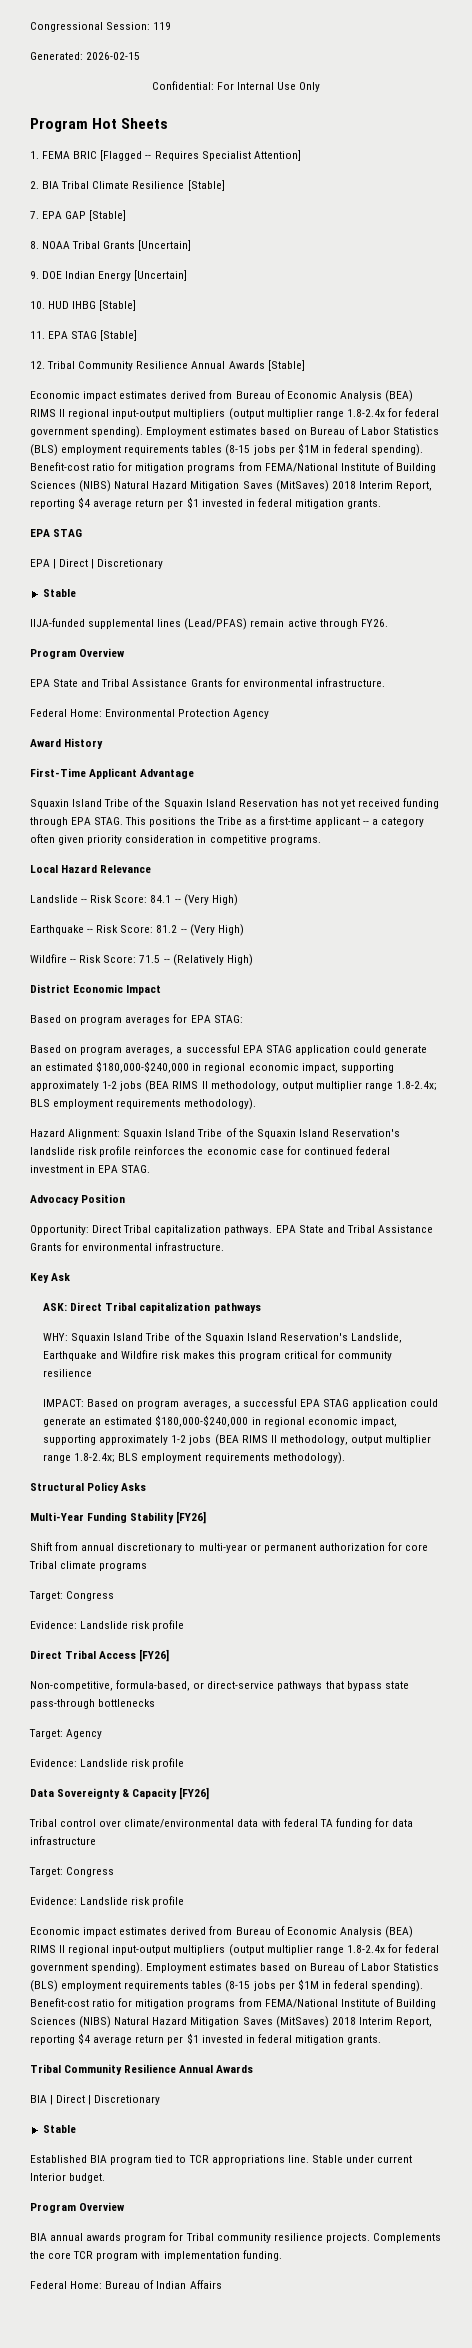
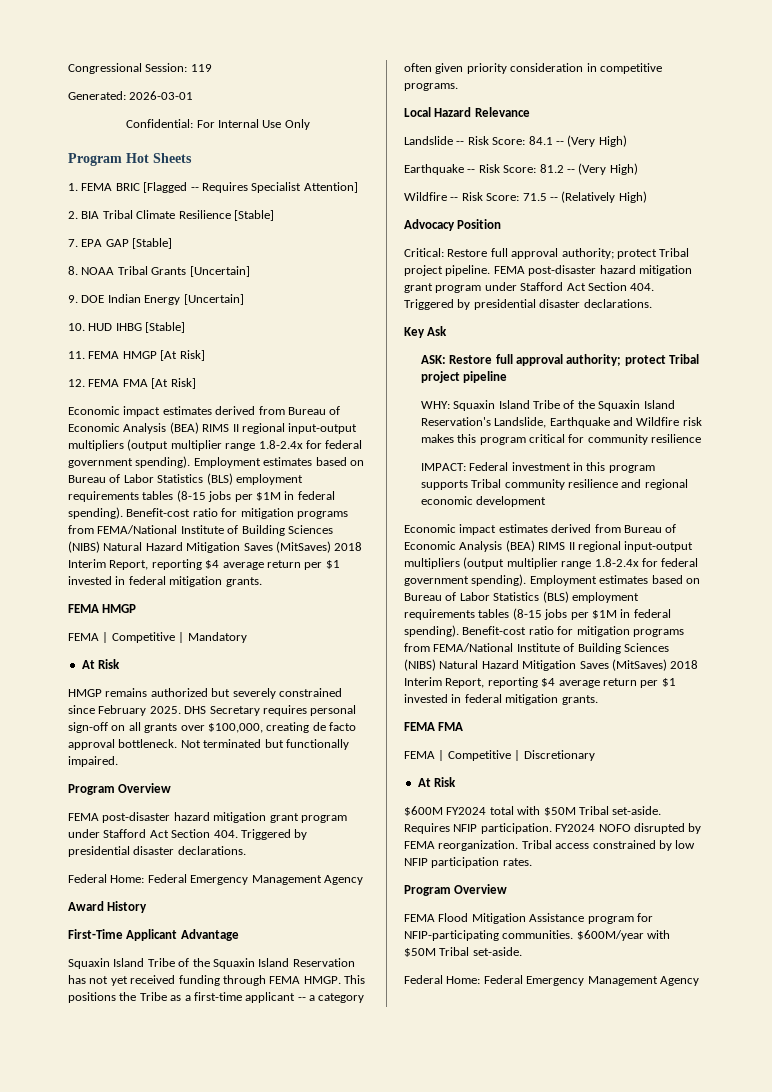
[86,52,141,60] 2026-02-15 -> [129,91,194,100] 2026-03-01
[48,330,138,341] [30,360,305,371] EPA STAG [Stable] // 12. Tribal Community Resilience Annual Awards [Stable] -> [88,350,205,361] [68,378,196,389] FEMA HMGP [At Risk] // 12. FEMA FMA [At Risk]
[30,529,83,537] [30,559,164,569] [42,589,76,597] [30,618,388,630] [30,648,126,659] [30,678,385,687] [30,709,231,717] EPA STAG // EPA | Direct | Discretionary // Stable // IIJA-funded supplemental lines (Lead/PFAS) remain active through FY26. // Program Overview // EPA State and Tribal Assistance Grants for environmental infrastructure. // Federal Home: Environmental Protection -> [68,604,137,613] [68,632,247,643] [81,659,121,669] [68,688,342,699] [68,705,357,716] [68,722,356,733] [68,739,349,750] [68,756,118,767] [68,783,172,795] [68,812,347,823] [68,829,308,840] [68,846,246,857] [68,874,322,885] FEMA HMGP // FEMA | Competitive | Mandatory // At Risk // HMGP remains authorized but severely constrained since February 2025. DHS Secretary requires personal sign-off on all grants over $100,000, creating de facto approval bottleneck. Not terminated but functionally impaired. // Program Overview // FEMA post-disaster hazard mitigation grant program under Stafford Act Section 404. Triggered by presidential disaster declarations. // Federal Home: Federal Emergency Management
[71,817,124,825] EPA STAG. -> [269,976,341,984] FEMA HMGP.
[30,984,162,995] [30,1014,243,1025] [30,1044,428,1055] [30,1061,394,1073] [30,1080,438,1092] [30,1098,257,1110] [30,1128,400,1139] [30,1146,390,1157] [30,1165,151,1173] [30,1194,126,1205] [30,1225,433,1235] [30,1242,225,1251] [30,1273,71,1283] [43,1302,261,1313] District Economic Impact // Based on program averages for EPA STAG: // Based on program averages, a successful EPA STAG application could generate an estimated $180,000-$240,000 in regional economic impact, supporting approximately 1-2 jobs (BEA RIMS II methodology, output multiplier range 1.8-2.4x; BLS employment requirements methodology). // Hazard Alignment: Squaxin Island Tribe of the Squaxin Island Reservation's landslide risk profile reinforces the economic case for continued federal investment in EPA STAG. // Advocacy Position // Opportunity: Direct Tribal capitalization pathways. EPA State and Tribal Assistance Grants for environmental infrastructure. // Key Ask // ASK: Direct Tribal capitalization pathways -> [404,219,502,231] [404,248,690,259] [404,265,692,276] [404,282,655,293] [404,299,652,310] [404,326,448,338] [420,354,700,366] [420,371,508,383] Advocacy Position // Critical: Restore full approval authority; protect Tribal project pipeline. FEMA post-disaster hazard mitigation grant program under Stafford Act Section 404. Triggered by presidential disaster declarations. // Key Ask // ASK: Restore full approval authority; protect Tribal project pipeline
[87,1398,439,1409] [43,1415,397,1427] [43,1434,432,1446] [43,1452,345,1464] [30,1482,147,1493] [30,1511,207,1524] [30,1542,429,1553] [29,1561,148,1571] [29,1591,115,1601] [30,1620,185,1631] [30,1649,170,1662] [30,1680,409,1691] [30,1699,156,1709] [29,1729,103,1739] [30,1758,185,1769] [30,1787,210,1800] [29,1818,414,1829] [30,1836,96,1845] [29,1867,115,1877] [30,1896,185,1907] Based on program averages, a successful EPA STAG application could generate an estimated $180,000-$240,000 in regional economic impact, supporting approximately 1-2 jobs (BEA RIMS II methodology, output multiplier range 1.8-2.4x; BLS employment requirements methodology). // Structural Policy Asks // Multi-Year Funding Stability [FY26] // Shift from annual discretionary to multi-year or permanent authorization for core Tribal climate programs // Target: Congress // Evidence: Landslide risk profile // Direct Tribal Access [FY26] // Non-competitive, formula-based, or direct-service pathways that bypass state pass-through bottlenecks // Target: Agency // Evidence: Landslide risk profile // Data Sovereignty & Capacity [FY26] // Tribal control over climate/environmental data with federal TA funding for data infrastructure // Target: Congress // Evidence: Landslide risk profile -> [469,462,655,473] [420,479,688,490] [420,496,547,507] Federal investment in this program supports Tribal community resilience and regional economic development
[30,2064,254,2075] [30,2095,161,2105] [42,2125,76,2133] [30,2155,413,2165] [30,2173,106,2183] [30,2202,126,2213] [30,2232,441,2243] [30,2250,282,2261] [30,2280,222,2289] Tribal Community Resilience Annual Awards // BIA | Direct | Discretionary // Stable // Established BIA program tied to TCR appropriations line. Stable under current Interior budget. // Program Overview // BIA annual awards program for Tribal community resilience projects. Complements the core TCR program with implementation funding. // Federal Home: Bureau of Indian Affairs -> [404,722,464,731] [404,750,595,761] [417,777,457,787] [404,806,662,816] [404,823,702,834] [404,840,696,851] [404,857,532,868] [404,884,508,896] [404,913,653,924] [404,930,671,941] [404,947,522,957] [404,975,699,986] FEMA FMA // FEMA | Competitive | Discretionary // At Risk // $600M FY2024 total with $50M Tribal set-aside. Requires NFIP participation. FY2024 NOFO disrupted by FEMA reorganization. Tribal access constrained by low NFIP participation rates. // Program Overview // FEMA Flood Mitigation Assistance program for NFIP-participating communities. $600M/year with $50M Tribal set-aside. // Federal Home: Federal Emergency Management Agency

